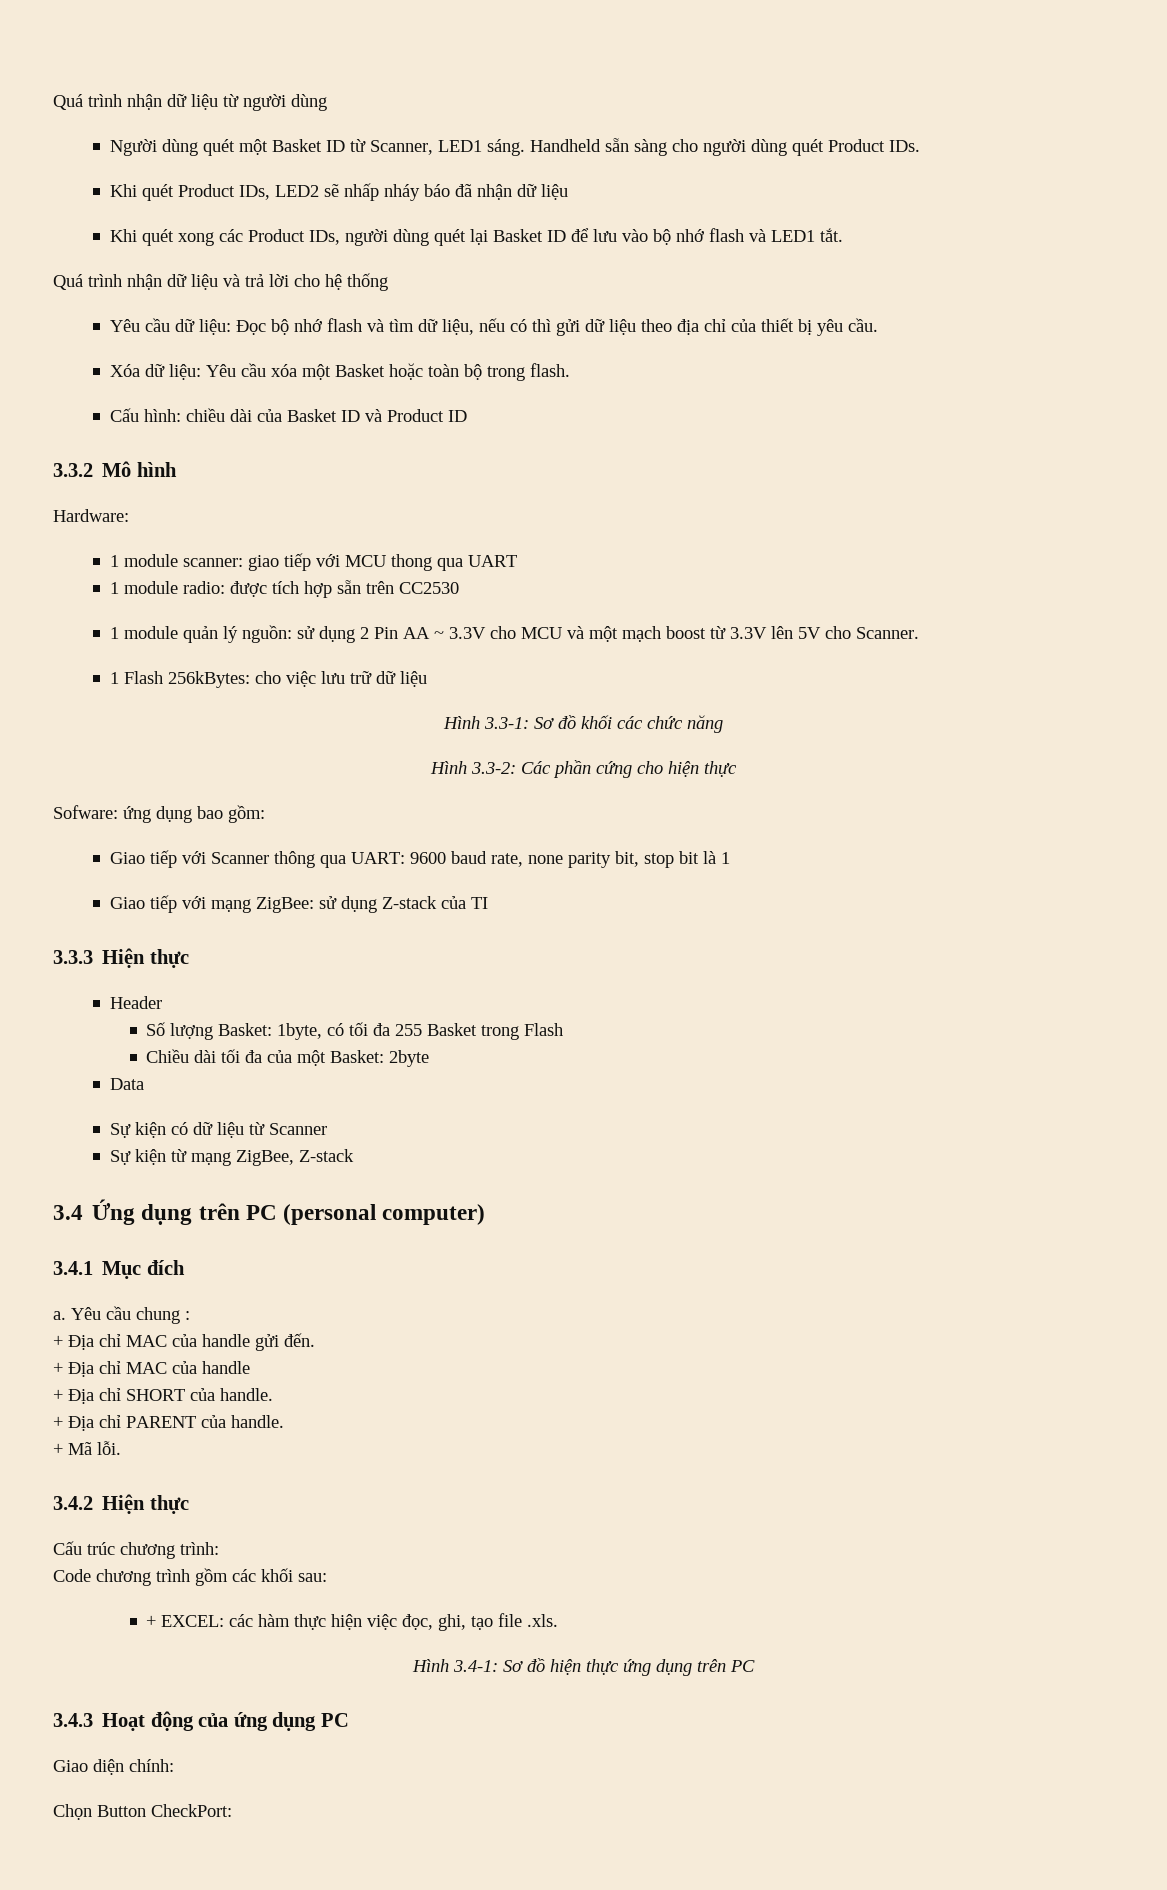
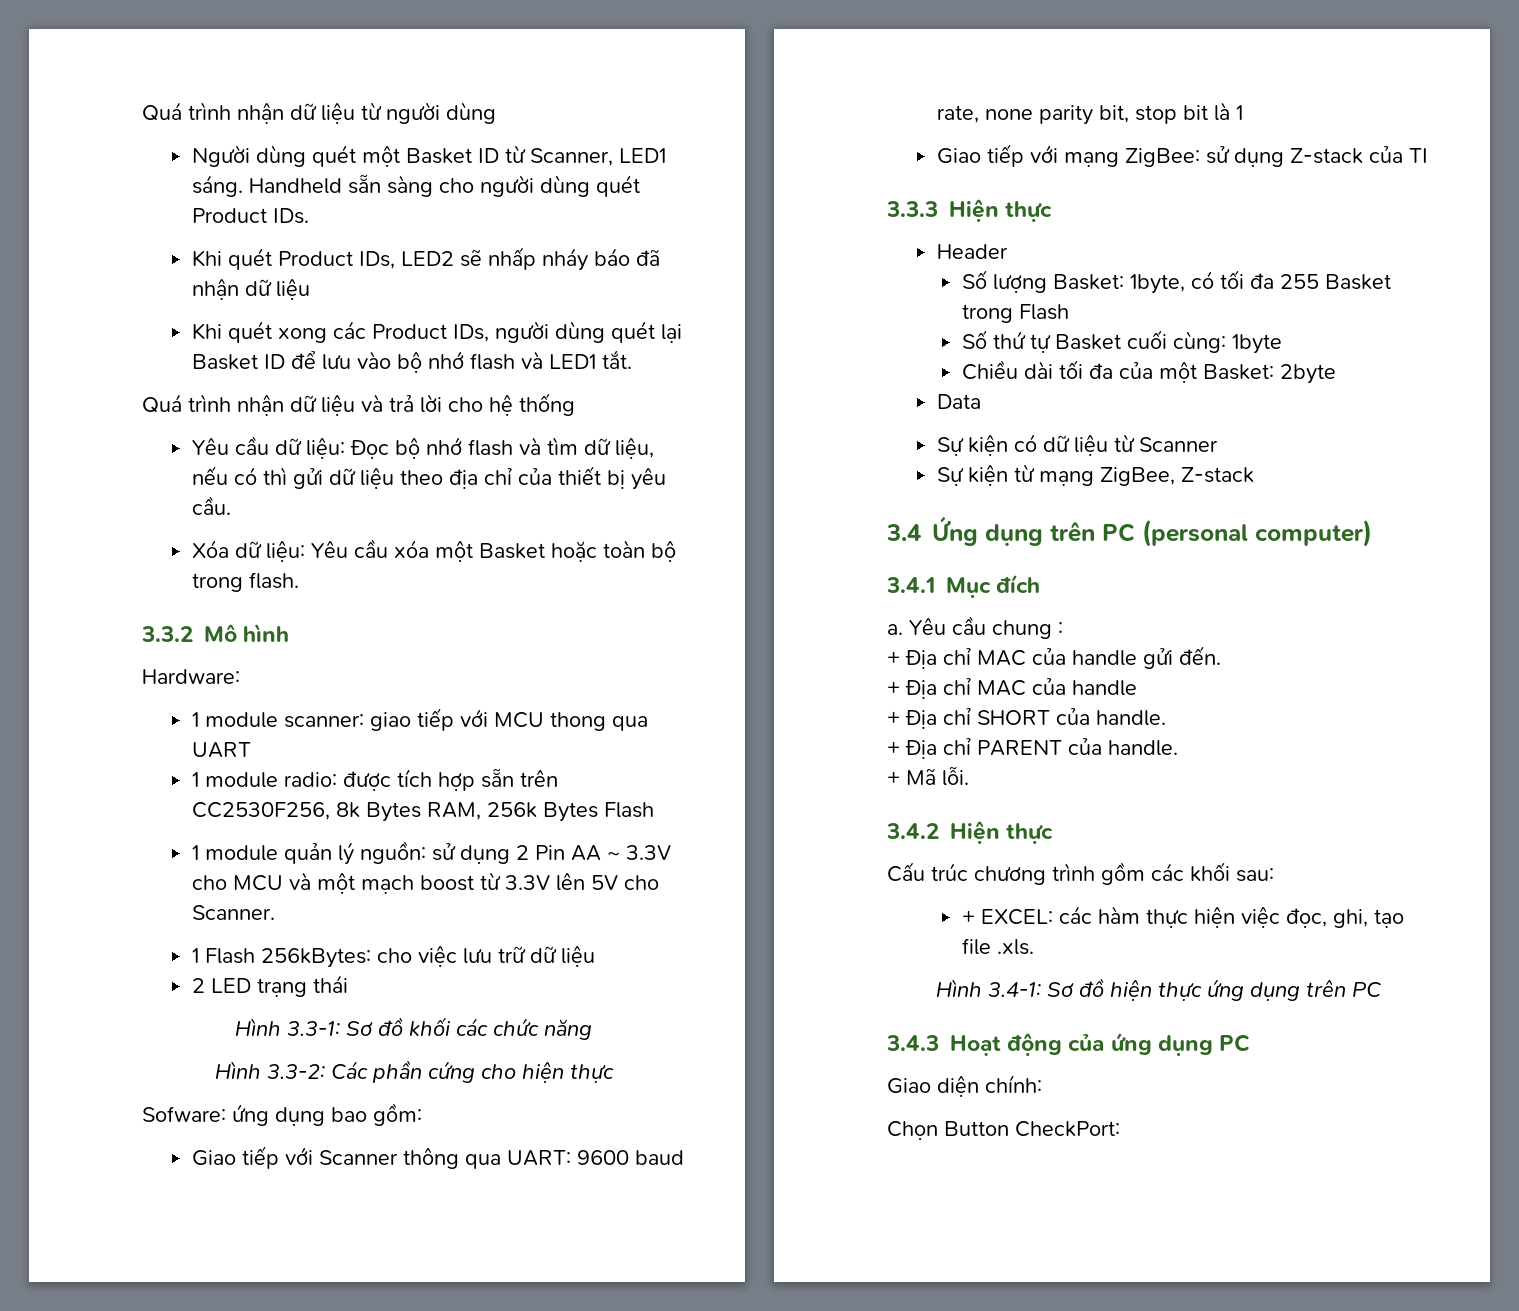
[109,408,467,422] // Cấu hình: chiều dài của Basket ID và Product ID -> (299, 580) none
[398,582,459,594] CC2530 -> [191,802,654,822] CC2530F256, 8k Bytes RAM, 256k Bytes Flash
(427, 679) none -> [191,975,348,997] // 2 LED trạng thái
(564, 1029) none -> [961,330,1282,354] // Số thứ tự Basket cuối cùng: 1byte
[180,1542,219,1555] [53,1569,151,1586] trình: // Code chương -> (1046, 875) none

